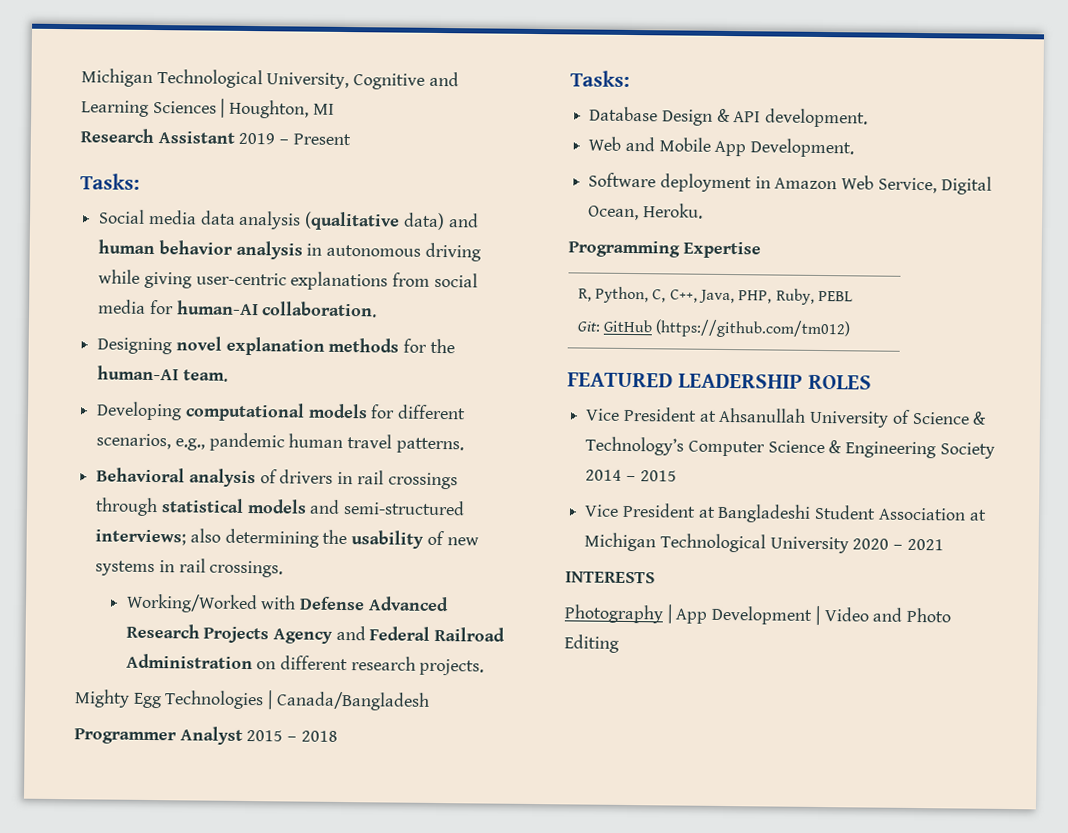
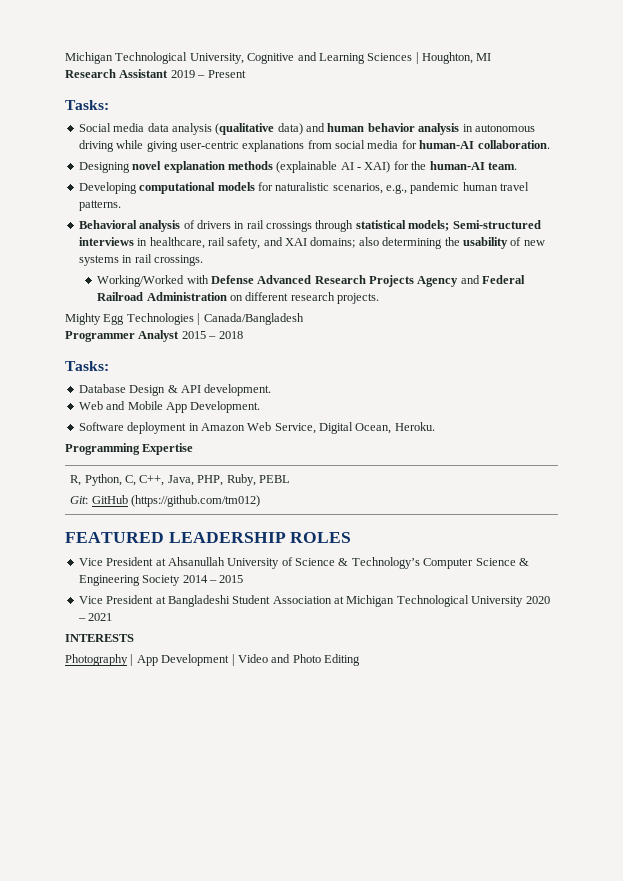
(400, 345) none -> [276,161,391,173] (explainable AI - XAI)
[397,404,467,420] different -> [275,182,330,191] naturalistic
[246,499,466,516] [95,529,187,546] models and semi-structured interviews; -> [408,220,541,231] [78,237,356,249] models; Semi-structured interviews in healthcare, rail safety, and XAI domains;

